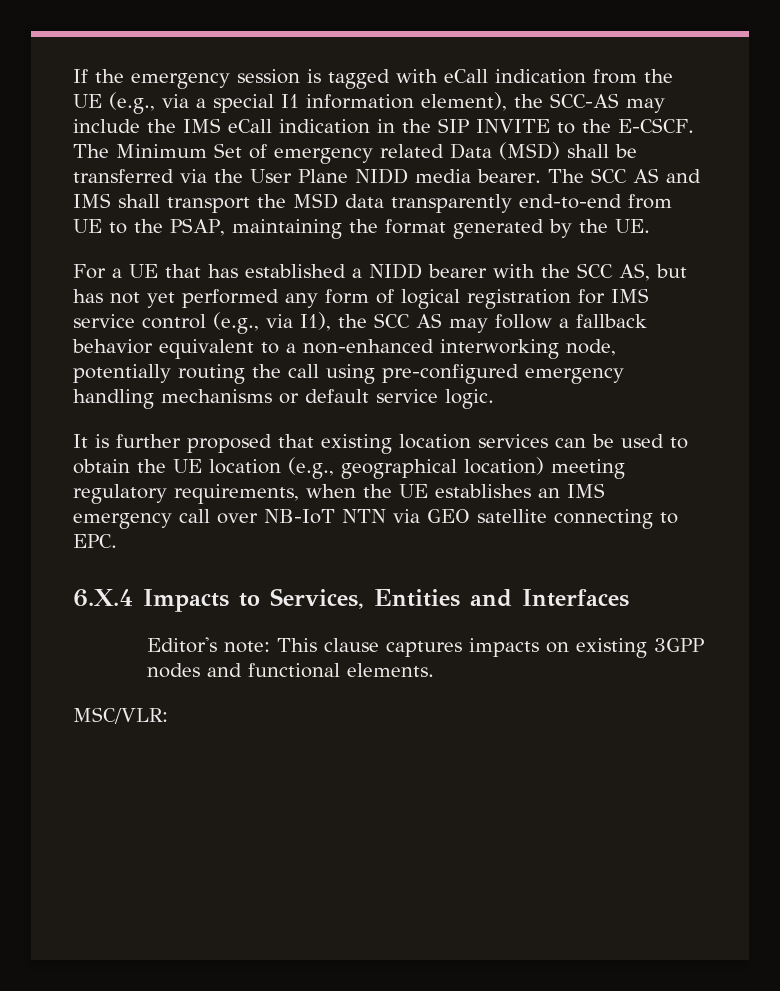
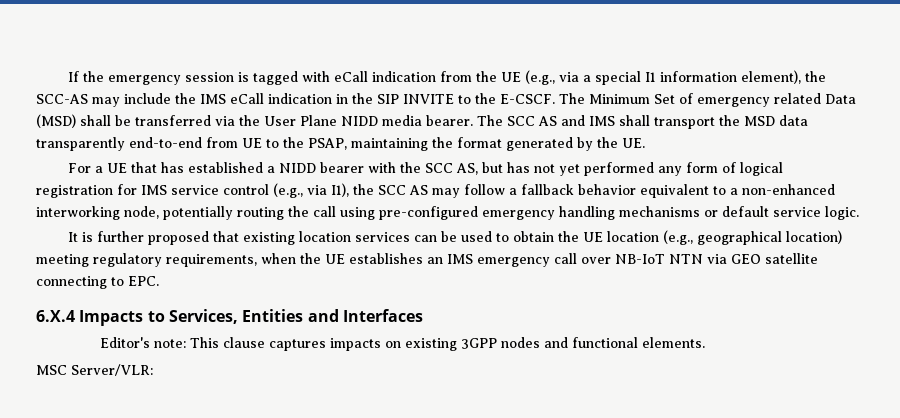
[73,707,168,724] MSC/VLR: -> [36,364,153,376] MSC Server/VLR:

